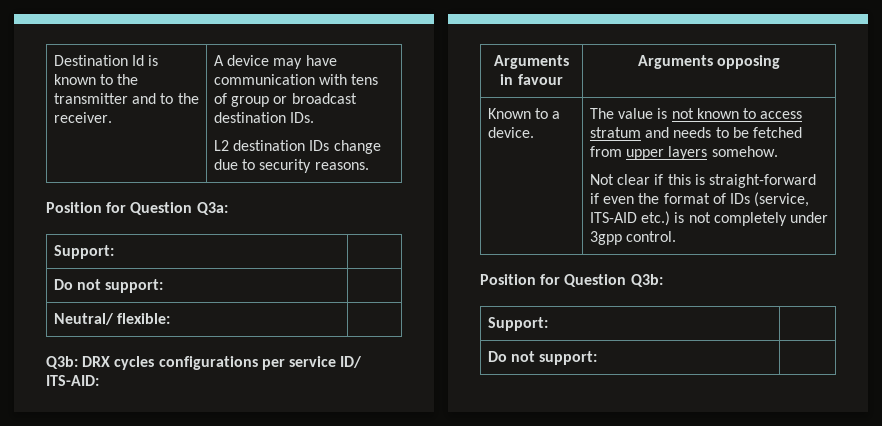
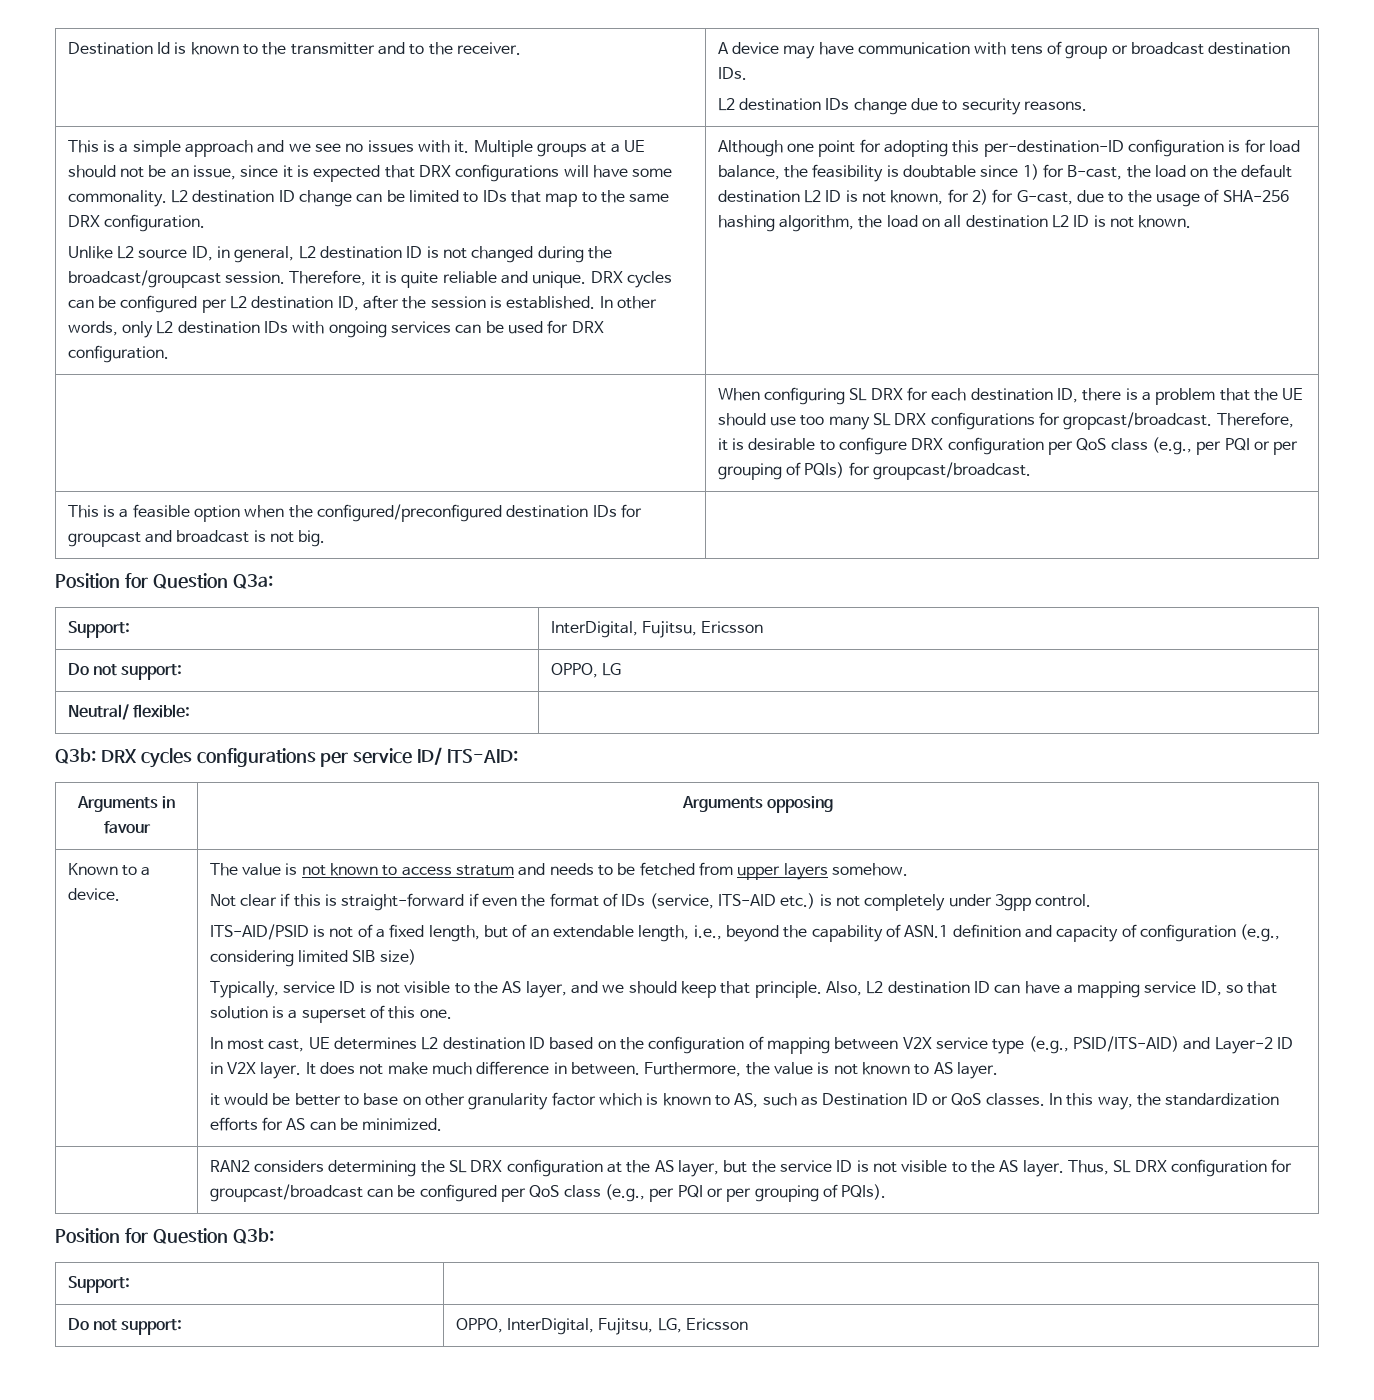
(369, 166) none -> [67,140,645,157] [67,164,673,182] [67,190,670,207] [67,214,206,232] [67,246,612,263] [67,270,673,288] [67,295,657,313] [67,320,604,338] [67,345,169,363] [717,139,1301,157] [717,164,1292,182] [717,189,1289,207] [717,215,1192,232] [717,387,1304,405] [717,412,1294,430] [717,437,1299,455] [717,462,1032,480] [67,504,643,522] [67,530,326,547] // This is a simple approach and we see no issues with it. Multiple groups at a UE should not be an issue, since it is expected that DRX configurations will have some commonality. L2 destination ID change can be limited to IDs that map to the same DRX configuration. // Unlike L2 source ID, in general, L2 destination ID is not changed during the broadcast/groupcast session. Therefore, it is quite reliable and unique. DRX cycles can be configured per L2 destination ID, after the session is established. In other words, only L2 destination IDs with ongoing services can be used for DRX configuration. | Although one point for adopting this per-destination-ID configuration is for load balance, the feasibility is doubtable since 1) for B-cast, the load on the default destination L2 ID is not known, for 2) for G-cast, due to the usage of SHA-256 hashing algorithm, the load on all destination L2 ID is not known. // | When configuring SL DRX for each destination ID, there is a problem that the UE should use too many SL DRX configurations for gropcast/broadcast. Therefore, it is desirable to configure DRX configuration per QoS class (e.g., per PQI or per grouping of PQIs) for groupcast/broadcast. // This is a feasible option when the configured/preconfigured destination IDs for groupcast and broadcast is not big. |
[53,279,164,293] // Do not support: | -> [550,621,764,638] [67,663,183,680] [550,663,622,678] InterDigital, Fujitsu, Ericsson // Do not support: | OPPO, LG
(677, 236) none -> [209,924,1281,942] [209,949,416,967] [209,981,1278,998] [209,1005,452,1023] [209,1036,1293,1054] [209,1061,998,1079] [209,1092,1280,1110] [209,1117,443,1131] [209,1159,1293,1177] [209,1184,887,1202] // ITS-AID/PSID is not of a fixed length, but of an extendable length, i.e., beyond the capability of ASN.1 definition and capacity of configuration (e.g., considering limited SIB size) // Typically, service ID is not visible to the AS layer, and we should keep that principle. Also, L2 destination ID can have a mapping service ID, so that solution is a superset of this one. // In most cast, UE determines L2 destination ID based on the configuration of mapping between V2X service type (e.g., PSID/ITS-AID) and Layer-2 ID in V2X layer. It does not make much difference in between. Furthermore, the value is not known to AS layer. // it would be better to base on other granularity factor which is known to AS, such as Destination ID or QoS classes. In this way, the standardization efforts for AS can be minimized. // | RAN2 considers determining the SL DRX configuration at the AS layer, but the service ID is not visible to the AS layer. Thus, SL DRX configuration for groupcast/broadcast can be configured per QoS class (e.g., per PQI or per grouping of PQIs).
(598, 358) none -> [455,1318,749,1335] OPPO, InterDigital, Fujitsu, LG, Ericsson

